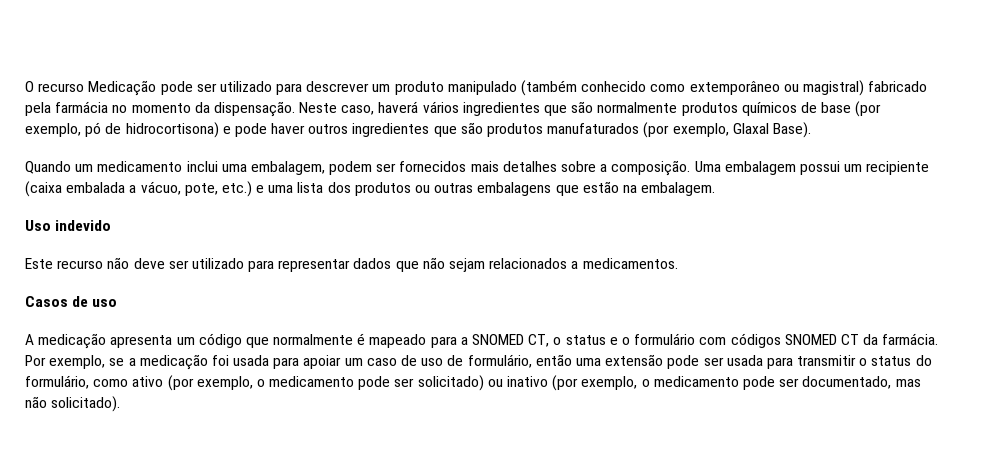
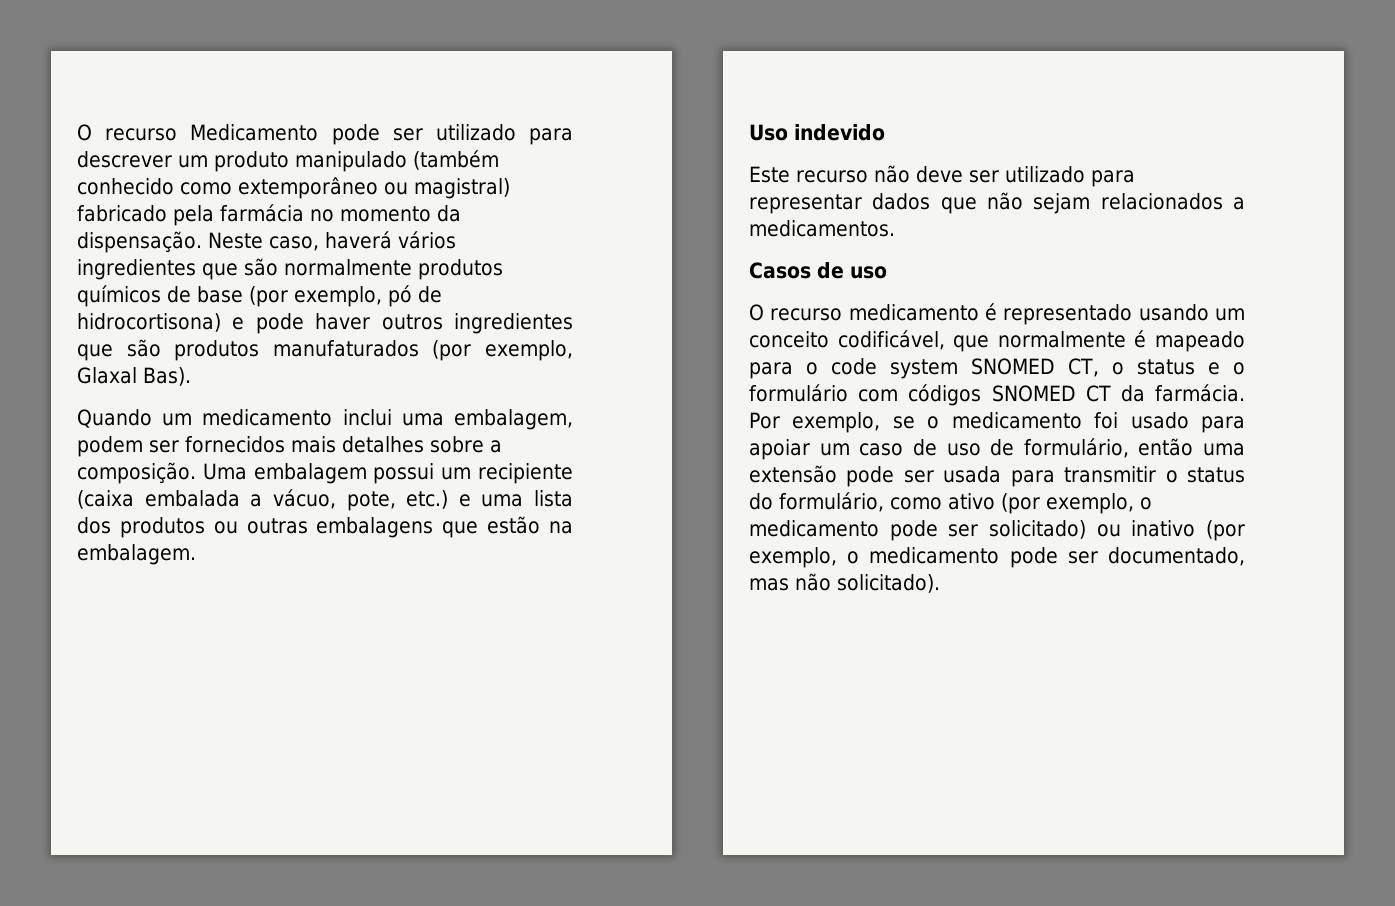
[25,80,157,96] O recurso Medicação -> [77,124,319,141] O recurso Medicamento
[772,122,811,138] Base). -> [143,367,191,386] Bas).
[25,333,242,349] A medicação apresenta um código -> [749,303,1245,325] [749,330,945,350] O recurso medicamento é representado usando um conceito codificável,
[460,337,468,345] a -> [806,358,958,379] o code system
[128,354,270,370] a medicação foi usada -> [927,412,1189,429] o medicamento foi usado

